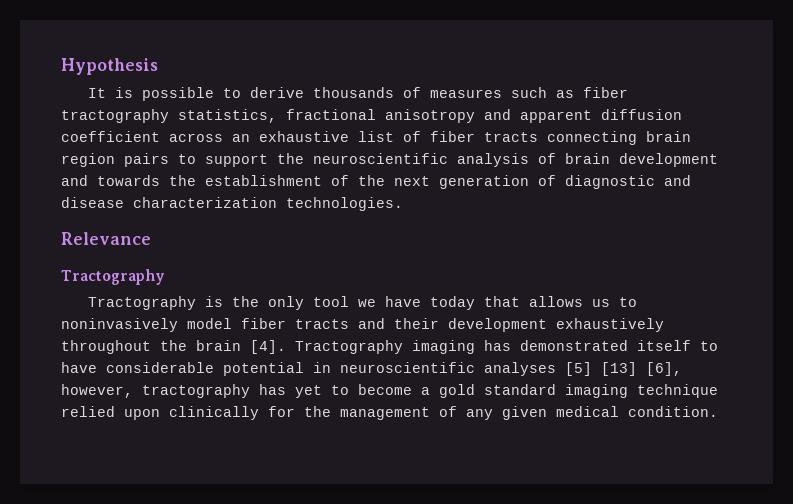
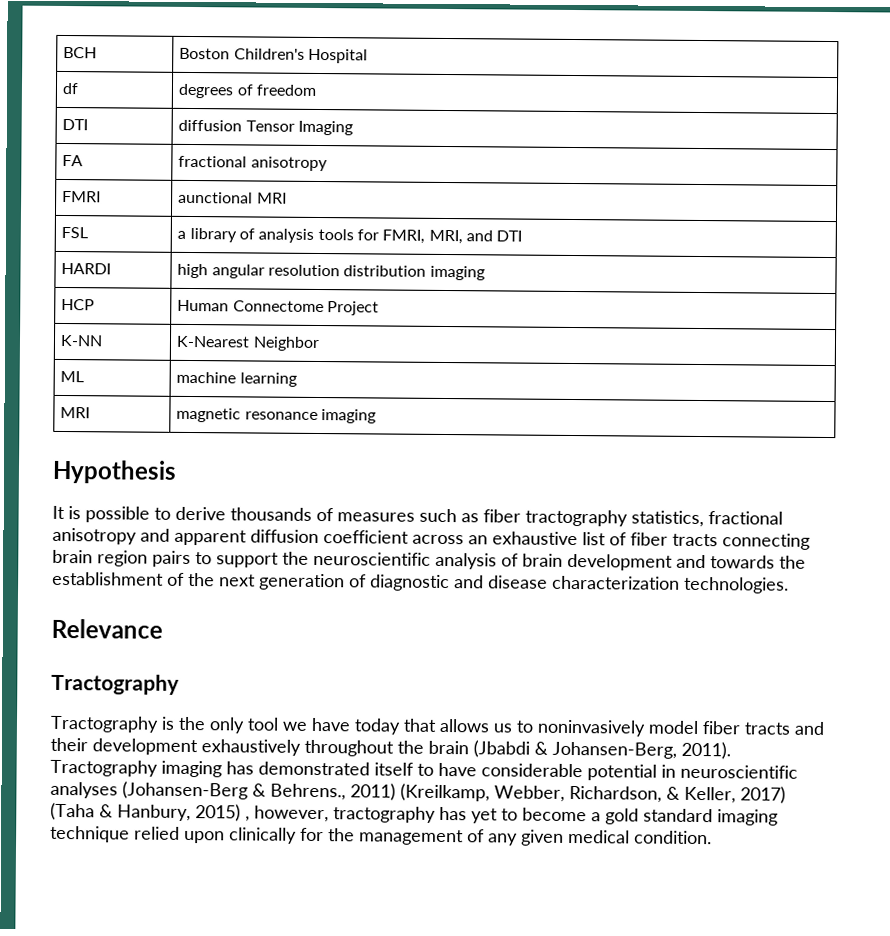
(61, 66) none -> [63,46,98,59] [179,47,369,64] [62,82,80,95] [178,83,318,99] [62,118,89,131] [178,119,354,136] [62,154,84,167] [178,155,328,172] [62,190,102,203] [178,191,287,204] [61,226,89,239] [177,227,523,245] [61,262,112,275] [177,263,485,281] [61,298,96,311] [177,299,380,316] [60,334,104,347] [176,335,320,352] [60,370,85,383] [176,371,297,387] [60,406,91,419] [176,407,377,424] BCH | Boston Children's Hospital // df | degrees of freedom // DTI | diffusion Tensor Imaging // FA | fractional anisotropy // FMRI | aunctional MRI // FSL | a library of analysis tools for FMRI, MRI, and DTI // HARDI | high angular resolution distribution imaging // HCP | Human Connectome Project // K-NN | K-Nearest Neighbor // ML | machine learning // MRI | magnetic resonance imaging //
[250,340,286,354] [4]. -> [473,740,731,760] (Jbabdi & Johansen-Berg, 2011).
[565,362,682,376] [5] [13] [6], -> [122,781,786,804] [50,802,250,822] (Johansen-Berg & Behrens., 2011) (Kreilkamp, Webber, Richardson, & Keller, 2017) (Taha & Hanbury, 2015) ,

